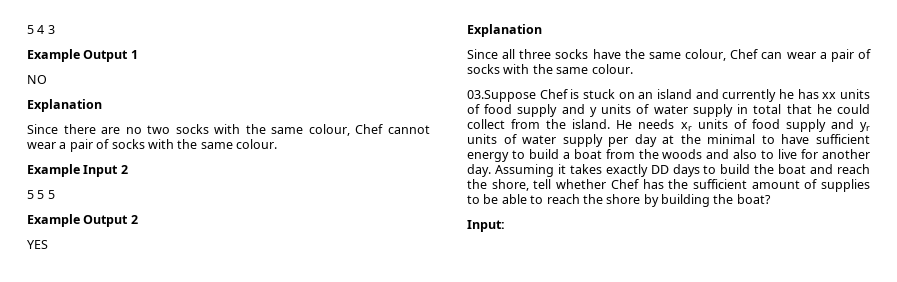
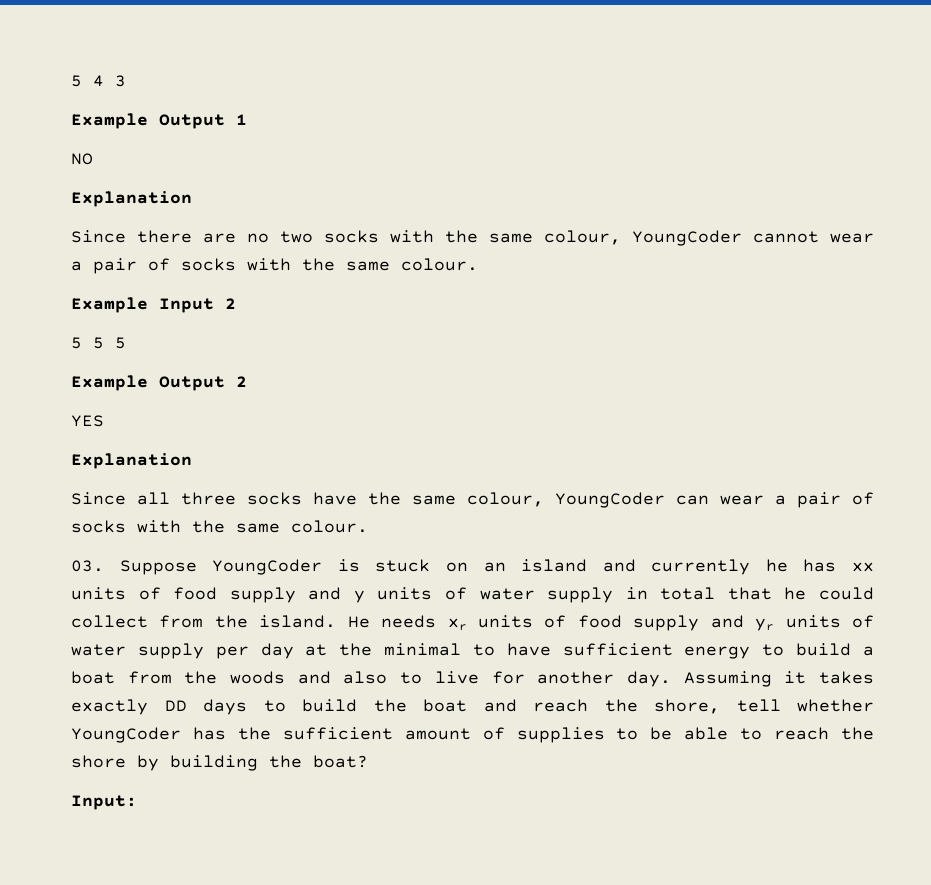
[355,124,384,134] Chef -> [632,230,742,246] YoungCoder
[730,49,759,59] Chef -> [555,492,665,508] YoungCoder
[467,89,568,102] 03.Suppose Chef -> [71,559,323,575] 03. Suppose YoungCoder
[610,179,639,189] Chef -> [71,727,181,743] YoungCoder

